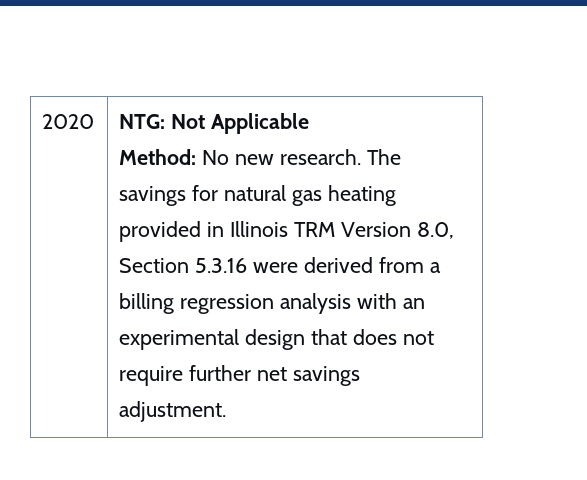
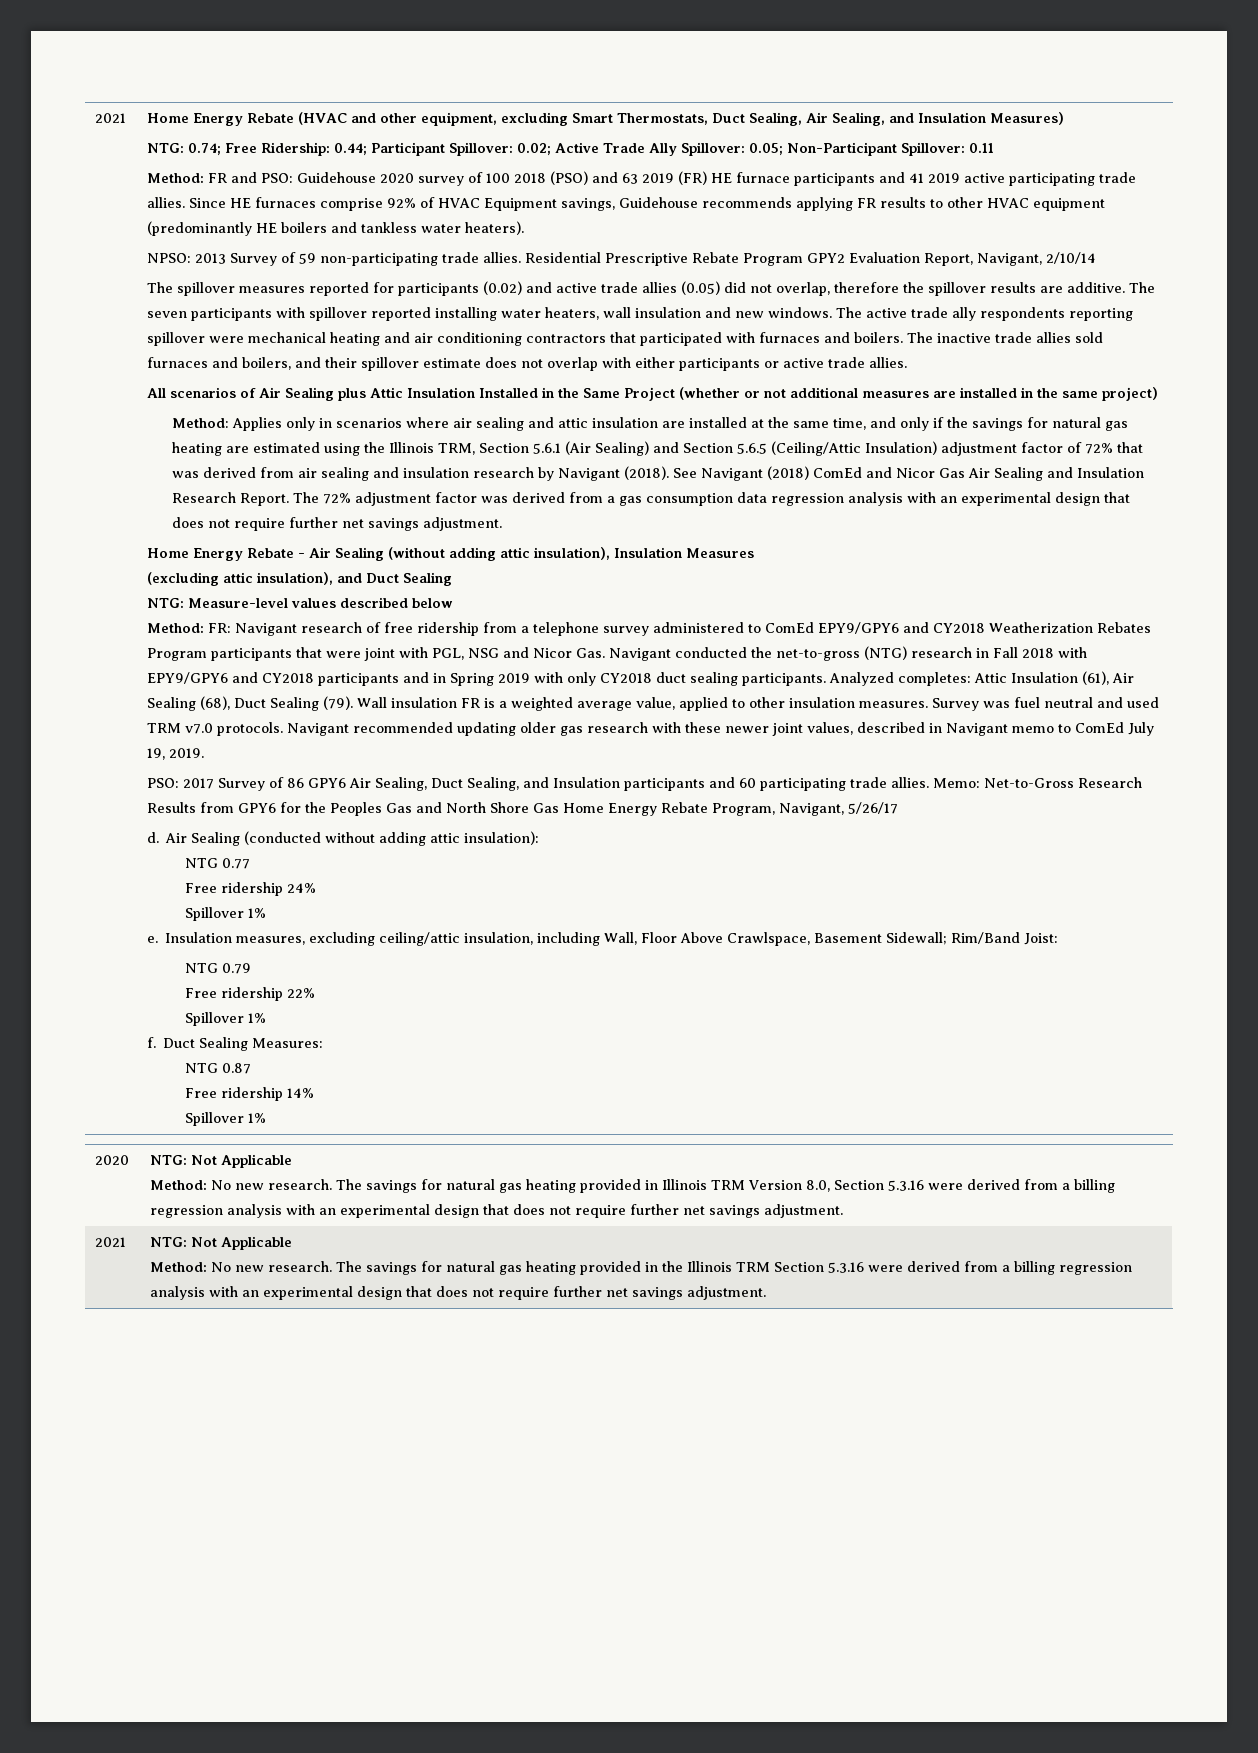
(42, 121) none -> [95,113,127,123] [147,112,1065,126] [147,142,995,156] [147,171,1137,186] [147,197,1106,211] [147,221,525,236] [147,252,1097,266] [147,281,1156,296] [147,307,1134,321] [147,332,1104,346] [147,357,908,371] [147,387,1159,401] [172,417,1129,431] [172,441,1144,456] [172,466,1145,481] [172,492,1131,506] [172,517,503,531] [147,547,755,561] [147,572,453,586] [147,597,454,608] [147,622,1152,636] [147,646,1088,661] [147,671,1135,686] [147,696,1160,711] [147,722,1155,736] [147,748,205,760] [147,777,1143,791] [147,802,899,816] [147,831,540,846] [184,858,250,869] [184,882,316,896] [184,907,266,921] [147,932,1059,946] [184,963,251,974] [184,987,315,1001] [184,1012,266,1026] [147,1037,324,1051] [184,1063,251,1074] [184,1087,314,1101] [184,1112,266,1126] 2021 | Home Energy Rebate (HVAC and other equipment, excluding Smart Thermostats, Duct Sealing, Air Sealing, and Insulation Measures) // NTG: 0.74; Free Ridership: 0.44; Participant Spillover: 0.02; Active Trade Ally Spillover: 0.05; Non-Participant Spillover: 0.11 // Method: FR and PSO: Guidehouse 2020 survey of 100 2018 (PSO) and 63 2019 (FR) HE furnace participants and 41 2019 active participating trade allies. Since HE furnaces comprise 92% of HVAC Equipment savings, Guidehouse recommends applying FR results to other HVAC equipment (predominantly HE boilers and tankless water heaters). // NPSO: 2013 Survey of 59 non-participating trade allies. Residential Prescriptive Rebate Program GPY2 Evaluation Report, Navigant, 2/10/14 // The spillover measures reported for participants (0.02) and active trade allies (0.05) did not overlap, therefore the spillover results are additive. The seven participants with spillover reported installing water heaters, wall insulation and new windows. The active trade ally respondents reporting spillover were mechanical heating and air conditioning contractors that participated with furnaces and boilers. The inactive trade allies sold furnaces and boilers, and their spillover estimate does not overlap with either participants or active trade allies. // All scenarios of Air Sealing plus Attic Insulation Installed in the Same Project (whether or not additional measures are installed in the same project) // Method: Applies only in scenarios where air sealing and attic insulation are installed at the same time, and only if the savings for natural gas heating are estimated using the Illinois TRM, Section 5.6.1 (Air Sealing) and Section 5.6.5 (Ceiling/Attic Insulation) adjustment factor of 72% that was derived from air sealing and insulation research by Navigant (2018). See Navigant (2018) ComEd and Nicor Gas Air Sealing and Insulation Research Report. The 72% adjustment factor was derived from a gas consumption data regression analysis with an experimental design that does not require further net savings adjustment. // Home Energy Rebate - Air Sealing (without adding attic insulation), Insulation Measures // (excluding attic insulation), and Duct Sealing // NTG: Measure-level values described below // Method: FR: Navigant research of free ridership from a telephone survey administered to ComEd EPY9/GPY6 and CY2018 Weatherization Rebates Program participants that were joint with PGL, NSG and Nicor Gas. Navigant conducted the net-to-gross (NTG) research in Fall 2018 with EPY9/GPY6 and CY2018 participants and in Spring 2019 with only CY2018 duct sealing participants. Analyzed completes: Attic Insulation (61), Air Sealing (68), Duct Sealing (79). Wall insulation FR is a weighted average value, applied to other insulation measures. Survey was fuel neutral and used TRM v7.0 protocols. Navigant recommended updating older gas research with these newer joint values, described in Navigant memo to ComEd July 19, 2019. // PSO: 2017 Survey of 86 GPY6 Air Sealing, Duct Sealing, and Insulation participants and 60 participating trade allies. Memo: Net-to-Gross Research Results from GPY6 for the Peoples Gas and North Shore Gas Home Energy Rebate Program, Navigant, 5/26/17 // d. Air Sealing (conducted without adding attic insulation): // NTG 0.77 // Free ridership 24% // Spillover 1% // e. Insulation measures, excluding ceiling/attic insulation, including Wall, Floor Above Crawlspace, Basement Sidewall; Rim/Band Joist: // NTG 0.79 // Free ridership 22% // Spillover 1% // f. Duct Sealing Measures: // NTG 0.87 // Free ridership 14% // Spillover 1% //
(227, 411) none -> [95,1237,127,1247] [150,1236,293,1250] [150,1261,1133,1275] [150,1286,767,1300] // 2021 | NTG: Not Applicable // Method: No new research. The savings for natural gas heating provided in the Illinois TRM Section 5.3.16 were derived from a billing regression analysis with an experimental design that does not require further net savings adjustment.

